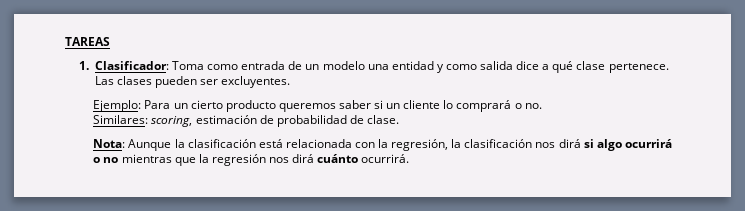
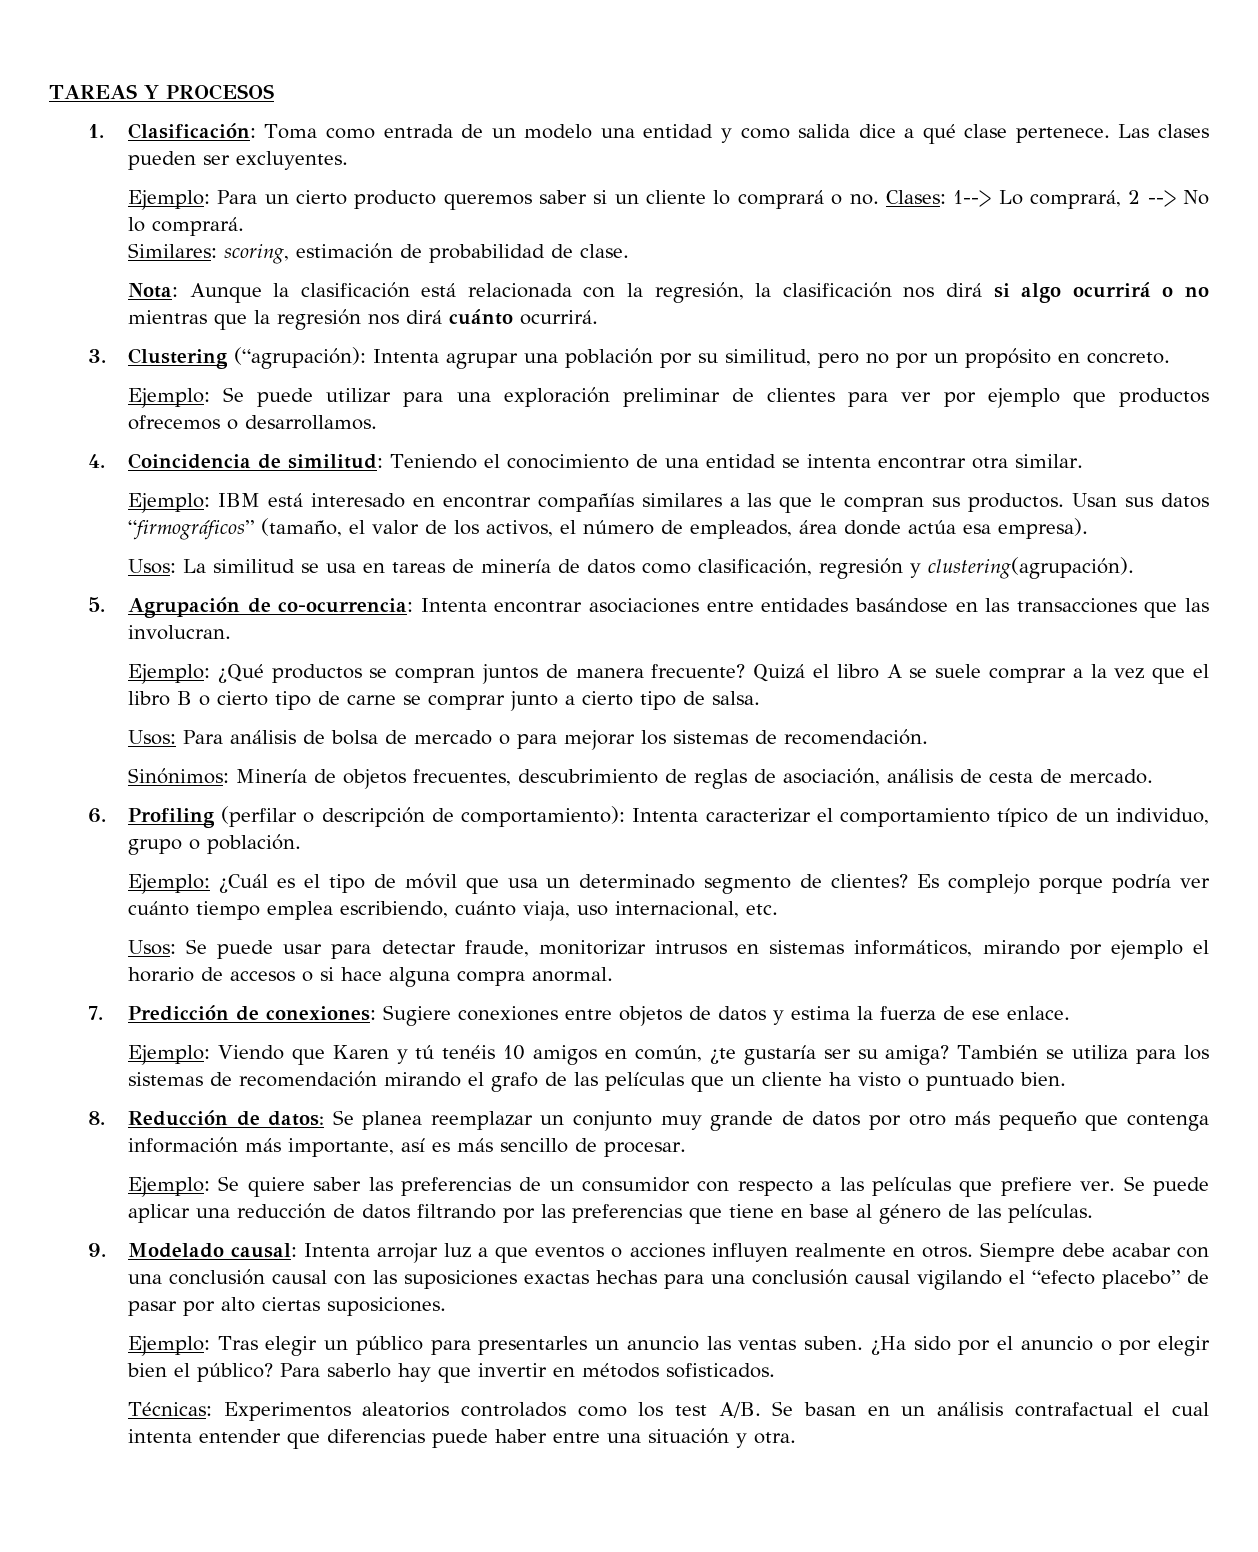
(110, 41) none -> [143,84,274,100] Y PROCESOS
[94,61,169,70] Clasificador: -> [127,123,256,139] Clasificación:
(542, 106) none -> [885,190,1209,209] [127,217,244,236] Clases: 1--> Lo comprará, 2 --> No lo comprará.
(410, 158) none -> [88,347,1170,369] [127,387,1209,408] [127,415,377,430] [88,453,1083,469] [127,493,1209,513] [127,518,1088,540] [127,557,1134,579] [88,597,1209,618] [127,625,231,640] [127,664,1209,684] [127,691,760,711] [127,729,928,750] [127,768,1153,789] [88,806,1209,828] [127,834,301,855] [127,873,1210,894] [127,901,778,921] [127,939,1209,960] [127,967,613,987] [88,1005,1070,1026] [127,1045,1209,1065] [127,1071,1066,1092] [88,1110,1209,1131] [127,1137,686,1157] [127,1176,1209,1197] [127,1203,1093,1224] [88,1242,1209,1263] [127,1269,1209,1290] [127,1297,446,1316] [127,1336,1210,1356] [126,1363,775,1383] [127,1401,1209,1421] [127,1428,796,1449] // 3. Clustering (“agrupación): Intenta agrupar una población por su similitud, pero no por un propósito en concreto. // Ejemplo: Se puede utilizar para una exploración preliminar de clientes para ver por ejemplo que productos ofrecemos o desarrollamos. // 4. Coincidencia de similitud: Teniendo el conocimiento de una entidad se intenta encontrar otra similar. // Ejemplo: IBM está interesado en encontrar compañías similares a las que le compran sus productos. Usan sus datos “firmográficos” (tamaño, el valor de los activos, el número de empleados, área donde actúa esa empresa). // Usos: La similitud se usa en tareas de minería de datos como clasificación, regresión y clustering(agrupación). // 5. Agrupación de co-ocurrencia: Intenta encontrar asociaciones entre entidades basándose en las transacciones que las involucran. // Ejemplo: ¿Qué productos se compran juntos de manera frecuente? Quizá el libro A se suele comprar a la vez que el libro B o cierto tipo de carne se comprar junto a cierto tipo de salsa. // Usos: Para análisis de bolsa de mercado o para mejorar los sistemas de recomendación. // Sinónimos: Minería de objetos frecuentes, descubrimiento de reglas de asociación, análisis de cesta de mercado. // 6. Profiling (perfilar o descripción de comportamiento): Intenta caracterizar el comportamiento típico de un individuo, grupo o población. // Ejemplo: ¿Cuál es el tipo de móvil que usa un determinado segmento de clientes? Es complejo porque podría ver cuánto tiempo emplea escribiendo, cuánto viaja, uso internacional, etc. // Usos: Se puede usar para detectar fraude, monitorizar intrusos en sistemas informáticos, mirando por ejemplo el horario de accesos o si hace alguna compra anormal. // 7. Predicción de conexiones: Sugiere conexiones entre objetos de datos y estima la fuerza de ese enlace. // Ejemplo: Viendo que Karen y tú tenéis 10 amigos en común, ¿te gustaría ser su amiga? También se utiliza para los sistemas de recomendación mirando el grafo de las películas que un cliente ha visto o puntuado bien. // 8. Reducción de datos: Se planea reemplazar un conjunto muy grande de datos por otro más pequeño que contenga información más importante, así es más sencillo de procesar. // Ejemplo: Se quiere saber las preferencias de un consumidor con respecto a las películas que prefiere ver. Se puede aplicar una reducción de datos filtrando por las preferencias que tiene en base al género de las películas. // 9. Modelado causal: Intenta arrojar luz a que eventos o acciones influyen realmente en otros. Siempre debe acabar con una conclusión causal con las suposiciones exactas hechas para una conclusión causal vigilando el “efecto placebo” de pasar por alto ciertas suposiciones. // Ejemplo: Tras elegir un público para presentarles un anuncio las ventas suben. ¿Ha sido por el anuncio o por elegir bien el público? Para saberlo hay que invertir en métodos sofisticados. // Técnicas: Experimentos aleatorios controlados como los test A/B. Se basan en un análisis contrafactual el cual intenta entender que diferencias puede haber entre una situación y otra.

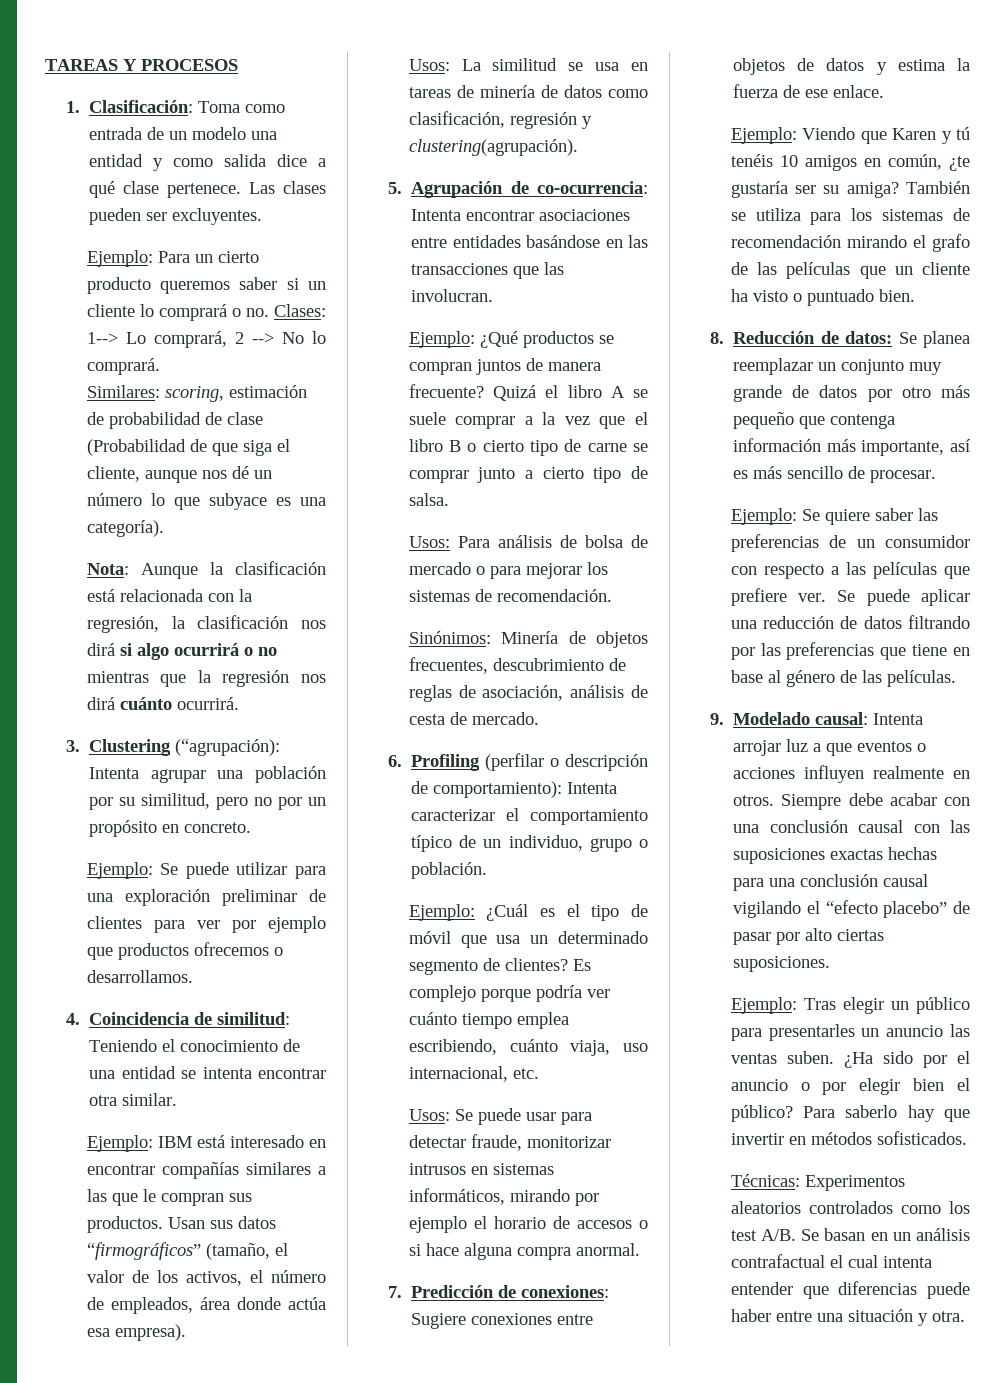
[579,244,629,258] clase. -> [226,412,263,425] [86,439,290,456] [86,466,272,483] [86,493,326,510] [86,520,164,537] clase (Probabilidad de que siga el cliente, aunque nos dé un número lo que subyace es una categoría).

